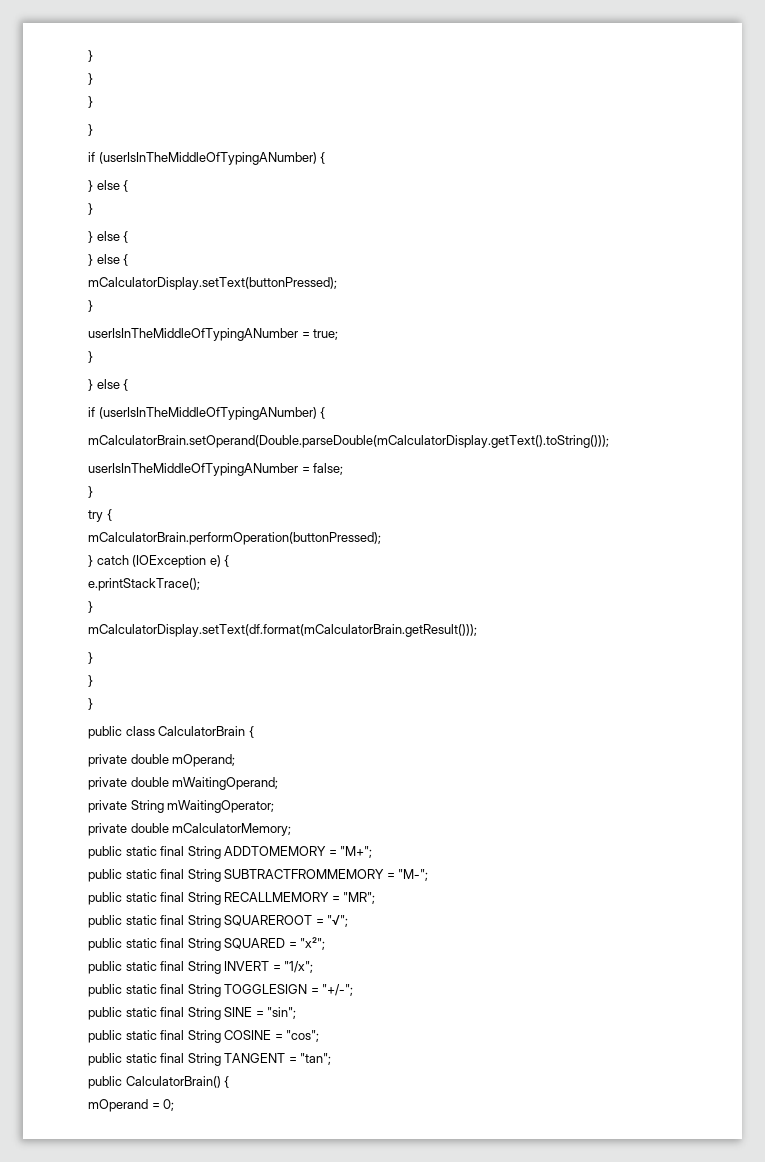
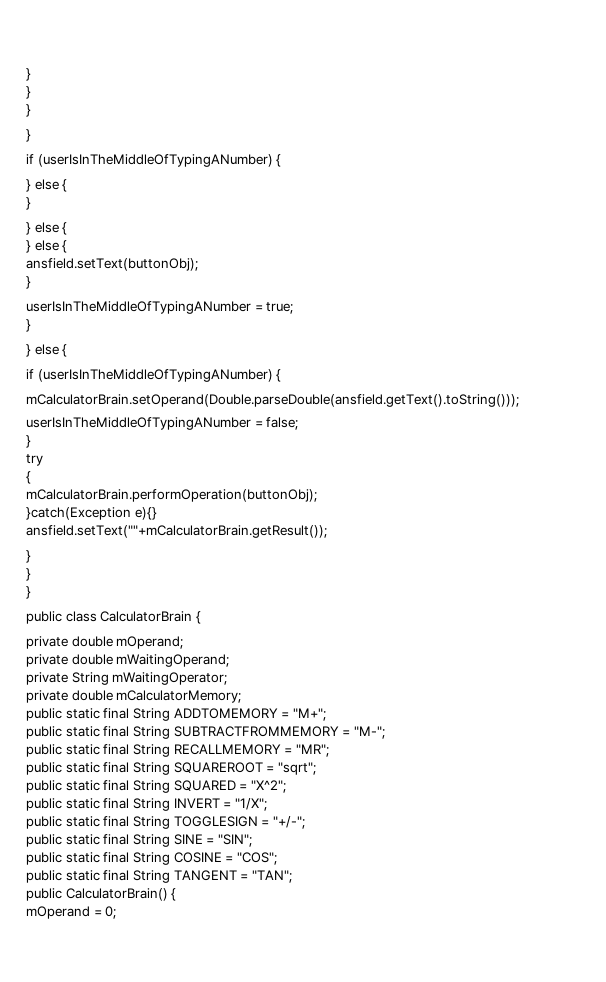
[88,277,337,290] mCalculatorDisplay.setText(buttonPressed); -> [26,258,198,271] ansfield.setText(buttonObj);
[88,435,609,448] mCalculatorBrain.setOperand(Double.parseDouble(mCalculatorDisplay.getText().toString())); -> [26,394,519,407] mCalculatorBrain.setOperand(Double.parseDouble(ansfield.getText().toString()));
[106,509,112,521] [88,532,381,545] [88,555,230,568] [88,578,200,591] [88,601,93,613] [88,624,477,637] { // mCalculatorBrain.performOperation(buttonPressed); // } catch (IOException e) { // e.printStackTrace(); // } // mCalculatorDisplay.setText(df.format(mCalculatorBrain.getResult())); -> [26,471,31,484] [26,489,317,502] [26,507,157,520] [26,525,327,538] // { // mCalculatorBrain.performOperation(buttonObj); // }catch(Exception e){} // ansfield.setText(""+mCalculatorBrain.getResult());
[327,915,349,927] "√"; -> [277,762,316,775] "sqrt";
[300,937,326,950] "x²"; -> [250,780,286,793] "X^2";
[284,961,314,973] "1/x"; -> [234,798,267,811] "1/X";
[267,1007,297,1019] "sin"; -> [217,834,252,847] "SIN";
[286,1030,320,1042] "cos"; -> [236,852,277,865] "COS";
[300,1053,332,1065] "tan"; -> [251,870,292,883] "TAN";

